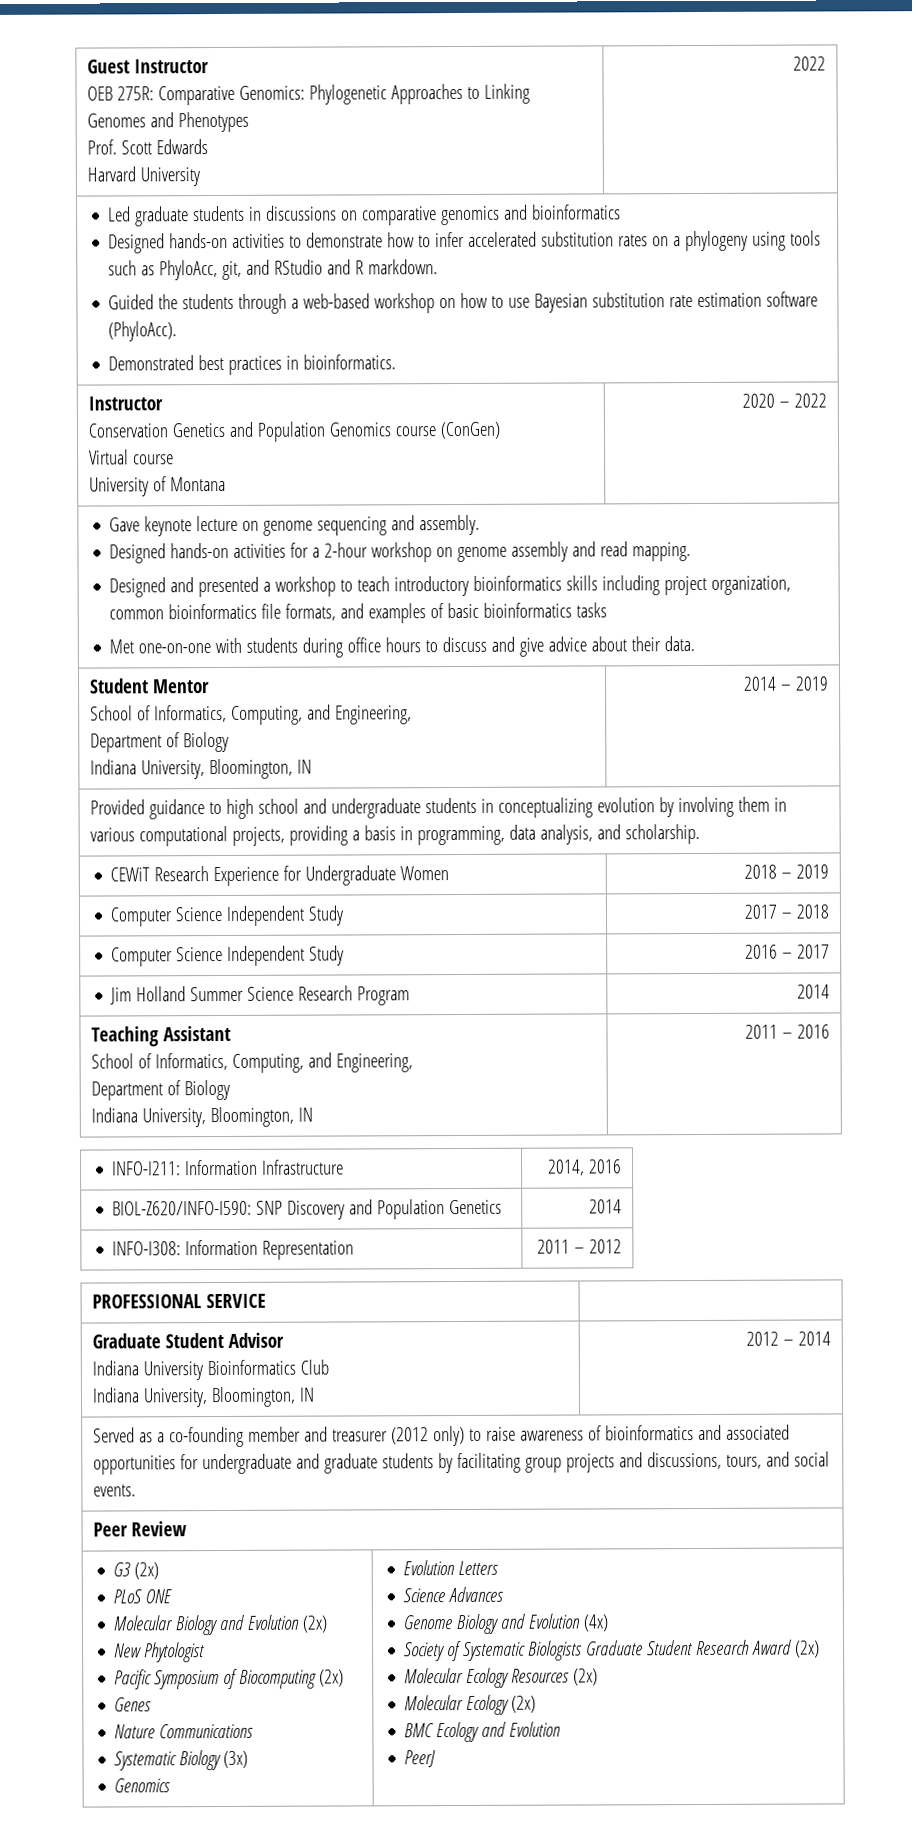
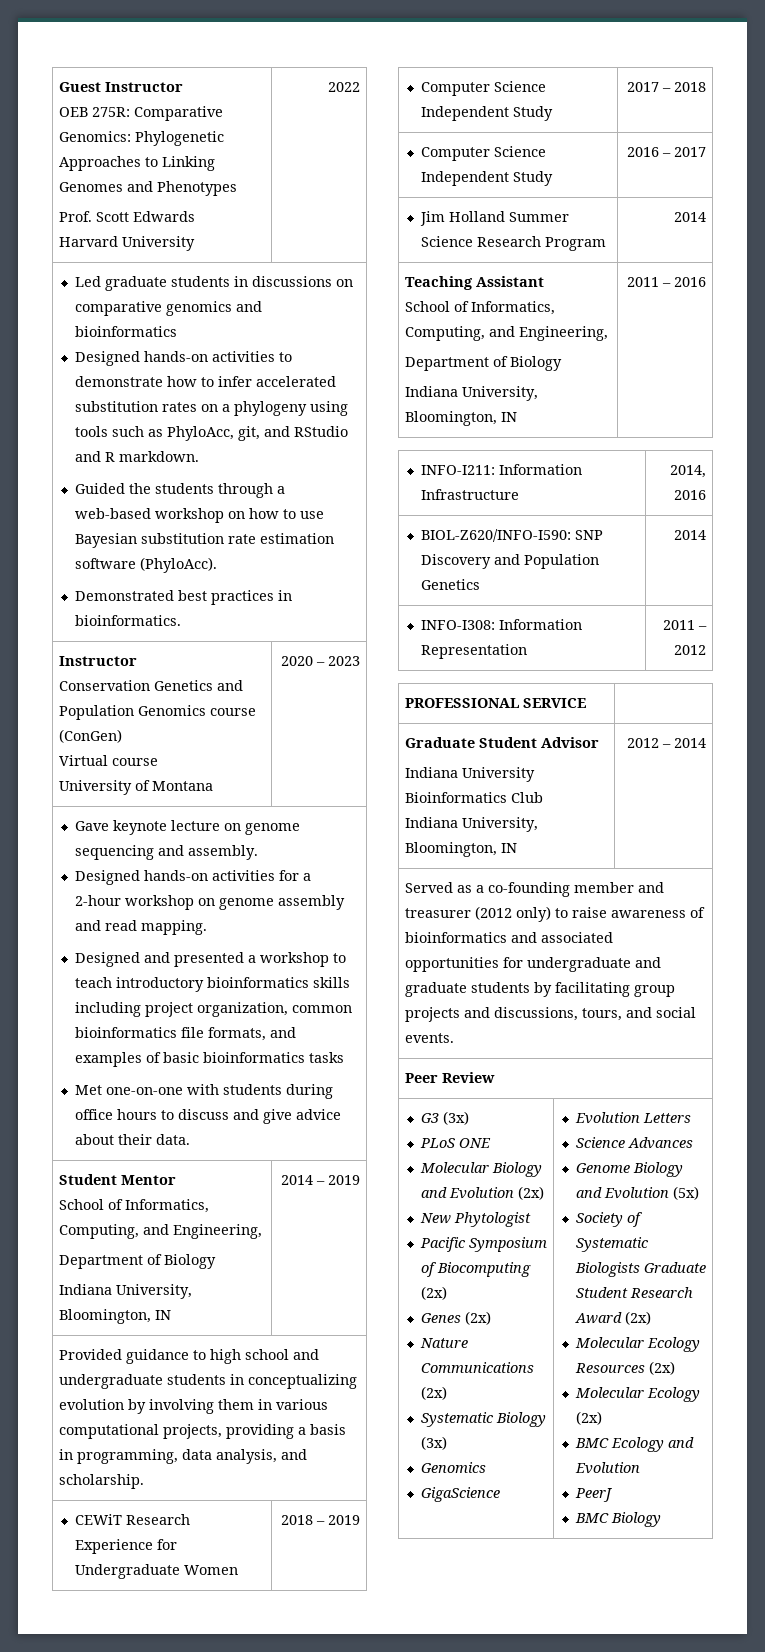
[794,393,828,408] 2022 -> [328,656,361,666] 2023
[134,1562,160,1580] (2x) -> [442,1111,469,1125] (3x)
(153, 1704) none -> [464,1311,491,1325] (2x)
(255, 1731) none -> [420,1386,447,1400] (2x)
(172, 1785) none -> [420,1487,500,1502] // GigaScience
[583,1614,609,1632] (4x) -> [672,1186,699,1200] (5x)
(437, 1759) none -> [574,1512,661,1527] // BMC Biology

